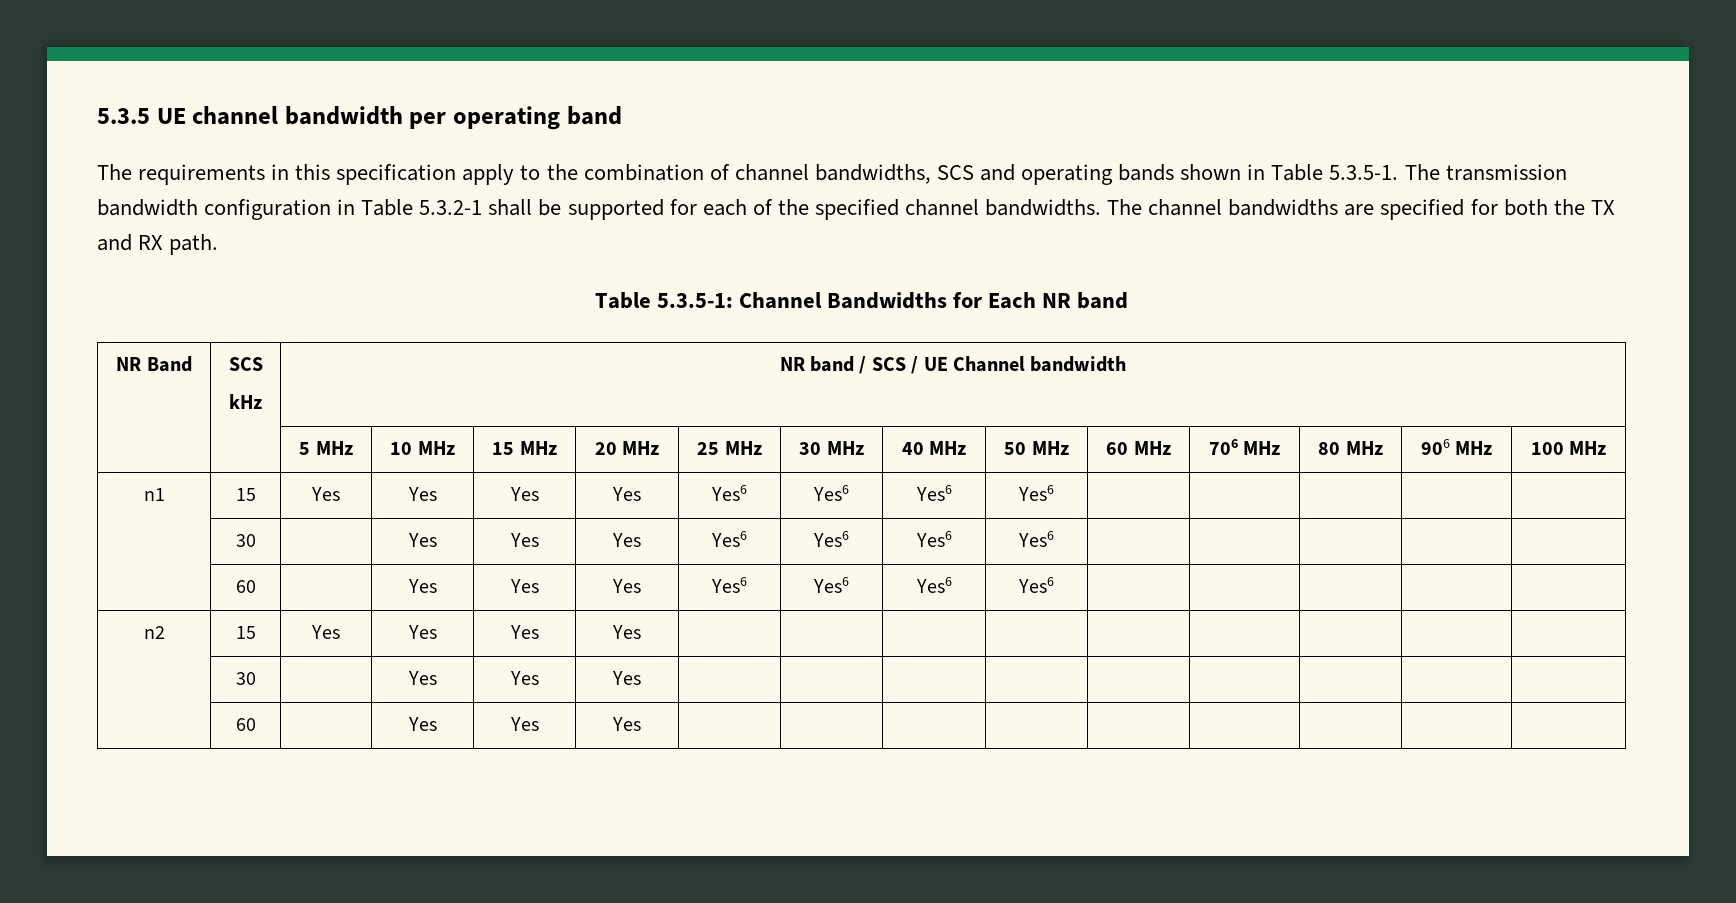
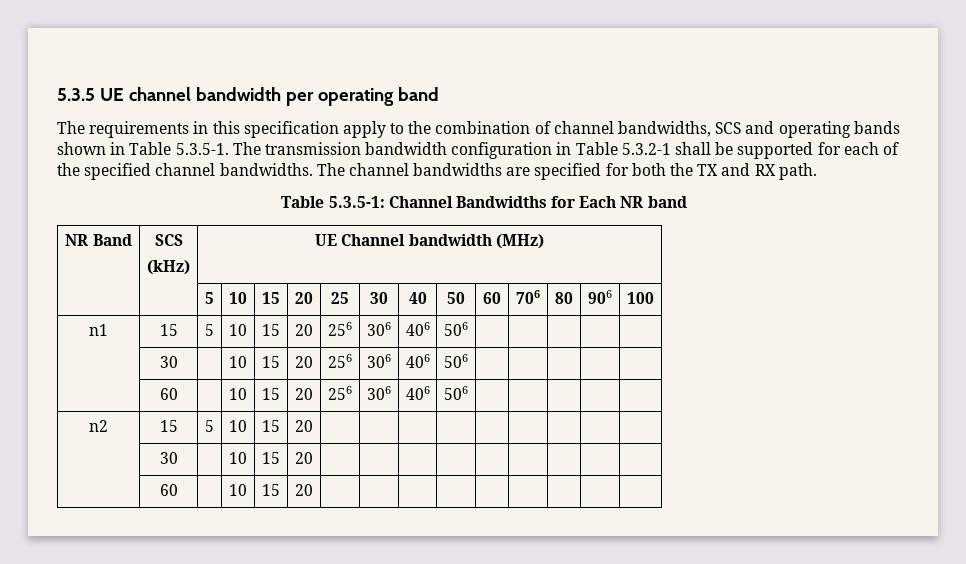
[229,394,262,409] [779,356,919,374] kHz | NR band / SCS / -> [147,260,190,275] (kHz) |
[299,441,353,455] [390,441,455,455] [492,441,557,455] [594,441,660,455] // | | 5 MHz | 10 MHz | 15 MHz | 20 MHz -> [495,234,544,249] [205,292,214,304] [229,292,247,304] [262,292,280,304] [295,292,313,304] (MHz) // | | 5 | 10 | 15 | 20
[724,441,762,455] [799,441,864,455] MHz | 30 MHz -> [370,292,388,304] | 30
[929,441,967,455] MHz -> (427, 298) none
[1031,441,1069,455] [1106,441,1171,455] MHz | 60 MHz -> [483,292,501,304] | 60
[1243,441,1281,455] MHz -> (540, 297) none
[1345,441,1383,455] MHz -> (573, 298) none
[1455,441,1493,455] MHz -> (612, 297) none
[1569,441,1607,455] MHz -> (654, 298) none
[311,487,340,501] [407,487,437,501] [509,487,539,501] [612,487,641,501] [711,485,747,501] [813,485,849,501] [915,485,952,501] [1018,485,1054,501] [235,534,256,547] [407,533,437,547] [509,533,539,547] [612,533,641,547] [711,531,747,547] [813,531,849,547] [915,531,952,547] [1018,531,1054,547] [235,580,256,593] [407,579,437,593] [509,579,539,593] [612,579,641,593] [711,577,747,593] [813,577,849,593] [915,577,952,593] [1018,577,1054,593] [143,626,165,639] [235,626,256,639] [311,625,340,639] [407,625,437,639] [509,625,539,639] [612,625,641,639] [235,672,256,685] [407,671,437,685] [509,671,539,685] [612,671,641,685] [235,718,256,731] [407,717,437,731] [509,717,539,731] [612,717,641,731] Yes | Yes | Yes | Yes | Yes6 | Yes6 | Yes6 | Yes6 | | | | | // | 30 | | Yes | Yes | Yes | Yes6 | Yes6 | Yes6 | Yes6 | | | | | // | 60 | | Yes | Yes | Yes | Yes6 | Yes6 | Yes6 | Yes6 | | | | | // n2 | 15 | Yes | Yes | Yes | Yes | | | | | | | | | // | 30 | | Yes | Yes | Yes | | | | | | | | | // | 60 | | Yes | Yes | Yes -> [205,324,214,336] [229,324,247,336] [262,324,280,336] [295,324,313,336] [328,322,352,336] [367,322,391,336] [405,322,430,336] [444,322,468,336] [159,356,178,368] [229,356,247,368] [262,356,280,368] [295,356,313,368] [328,354,352,368] [367,354,391,368] [405,354,430,368] [444,354,468,368] [159,388,178,400] [229,388,247,400] [262,388,280,400] [295,388,313,400] [328,386,352,400] [367,386,391,400] [405,386,430,400] [444,386,468,400] [89,420,108,432] [159,420,178,432] [205,420,214,432] [229,420,247,432] [262,420,280,432] [295,420,313,432] [159,452,178,464] [229,452,247,464] [262,452,280,464] [295,452,313,464] [159,484,178,496] [229,484,247,496] [262,484,280,496] [295,484,313,496] 5 | 10 | 15 | 20 | 256 | 306 | 406 | 506 | | | | | // | 30 | | 10 | 15 | 20 | 256 | 306 | 406 | 506 | | | | | // | 60 | | 10 | 15 | 20 | 256 | 306 | 406 | 506 | | | | | // n2 | 15 | 5 | 10 | 15 | 20 | | | | | | | | | // | 30 | | 10 | 15 | 20 | | | | | | | | | // | 60 | | 10 | 15 | 20

